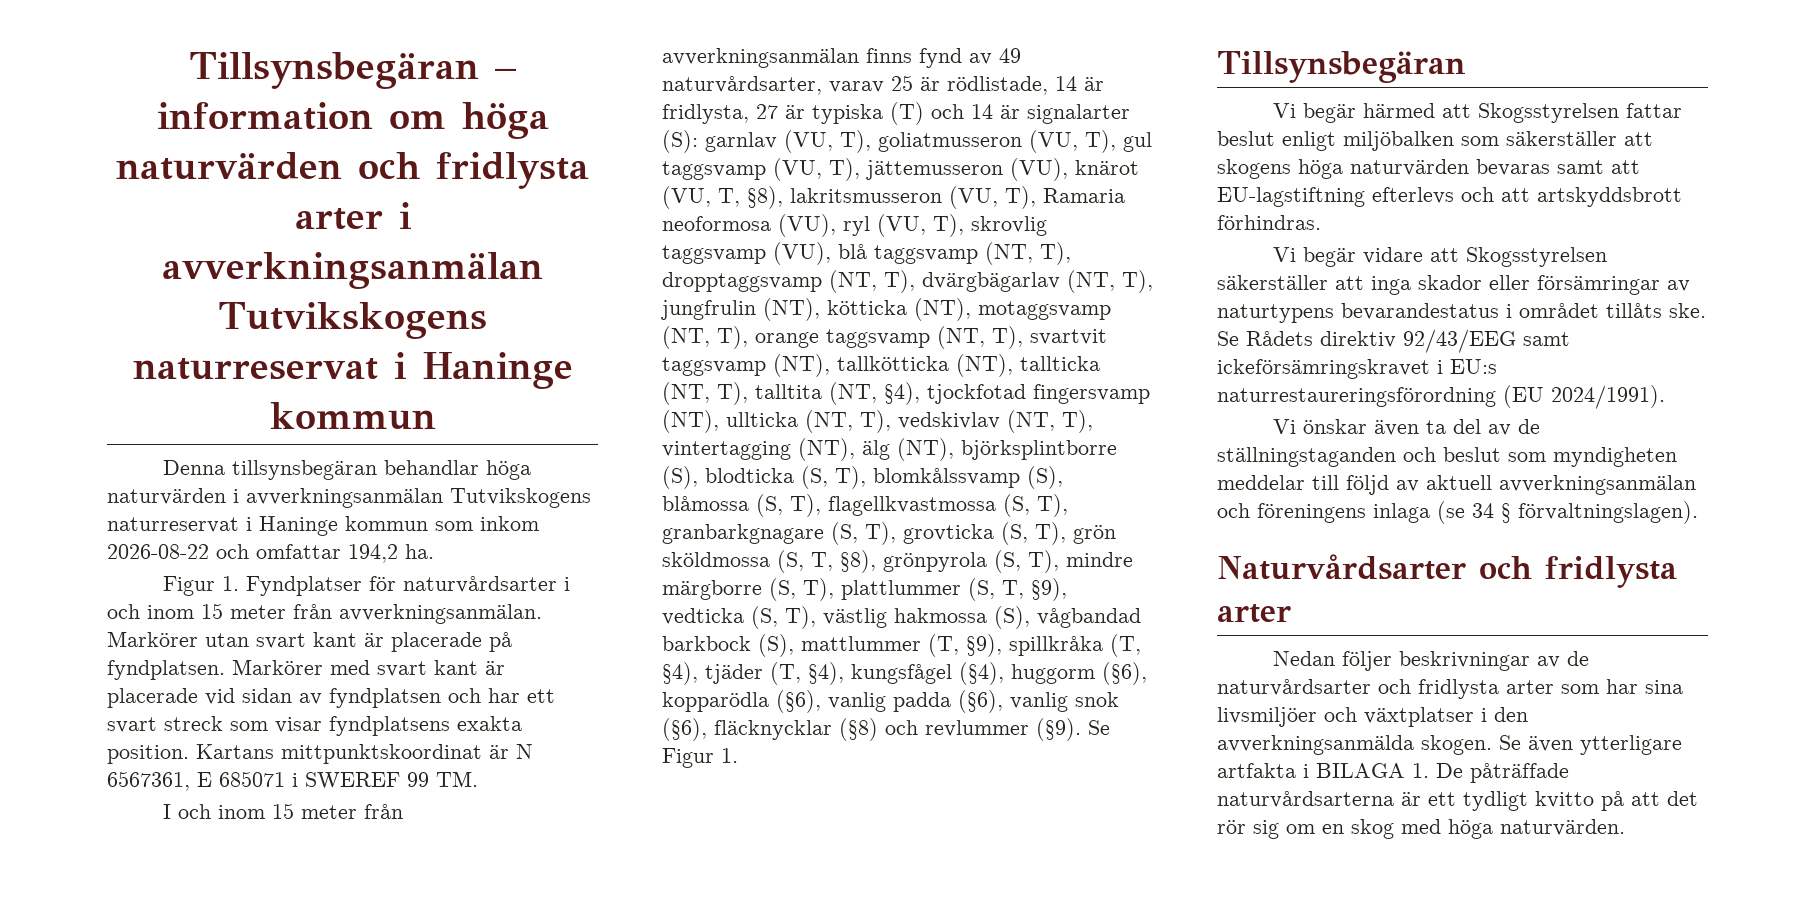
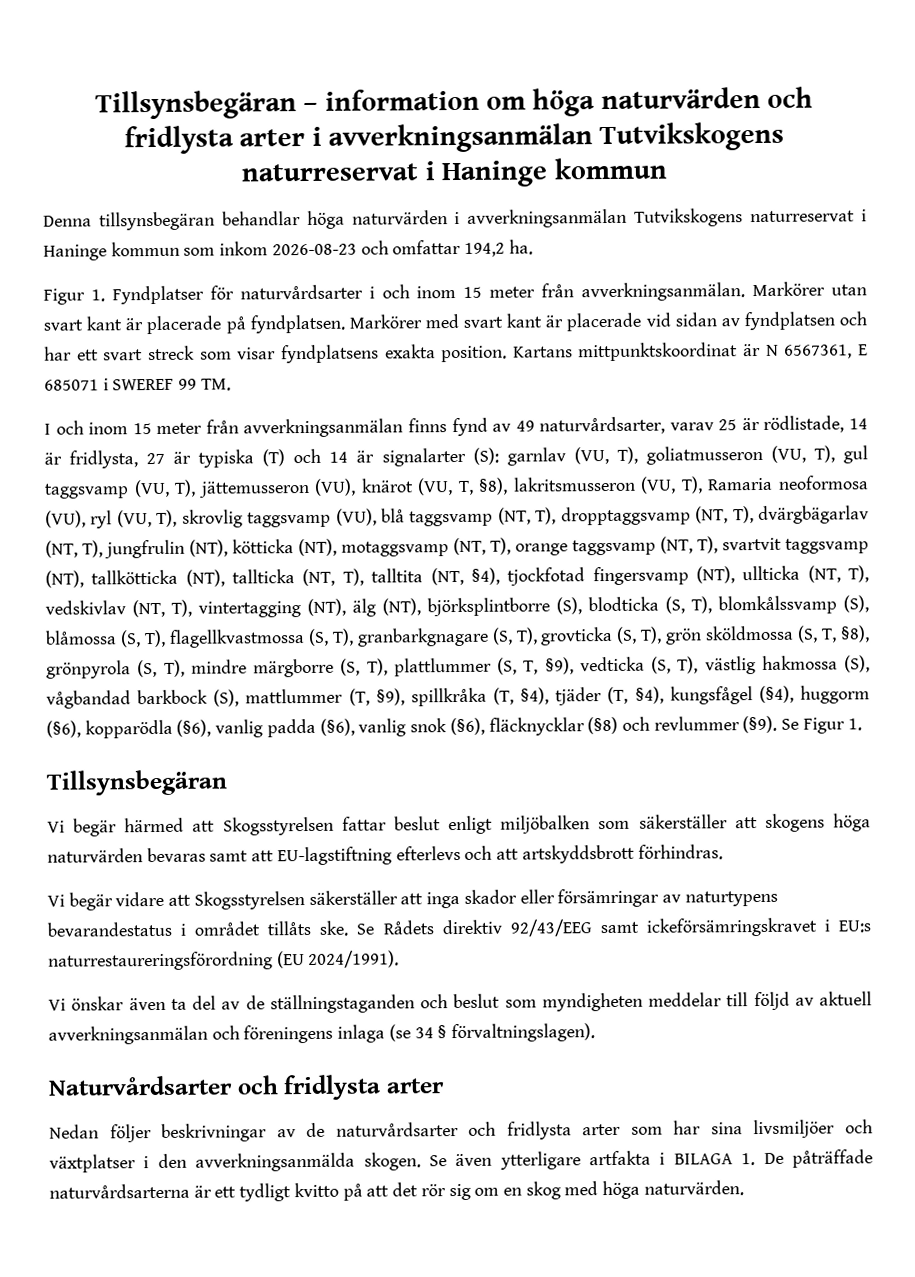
[107,544,209,559] 2026-08-22 -> [271,243,357,256] 2026-08-23

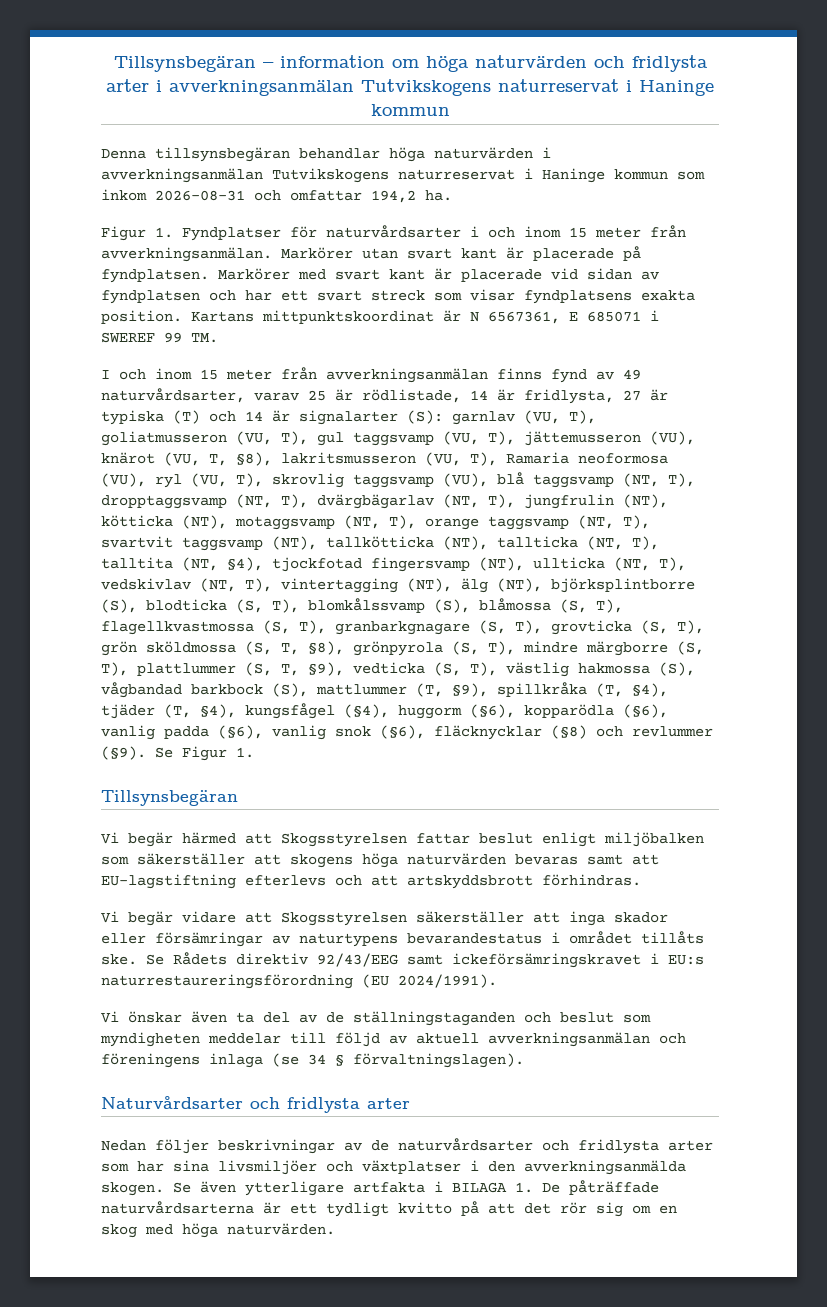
[271,243,357,256] 2026-08-23 -> [155,190,245,201] 2026-08-31

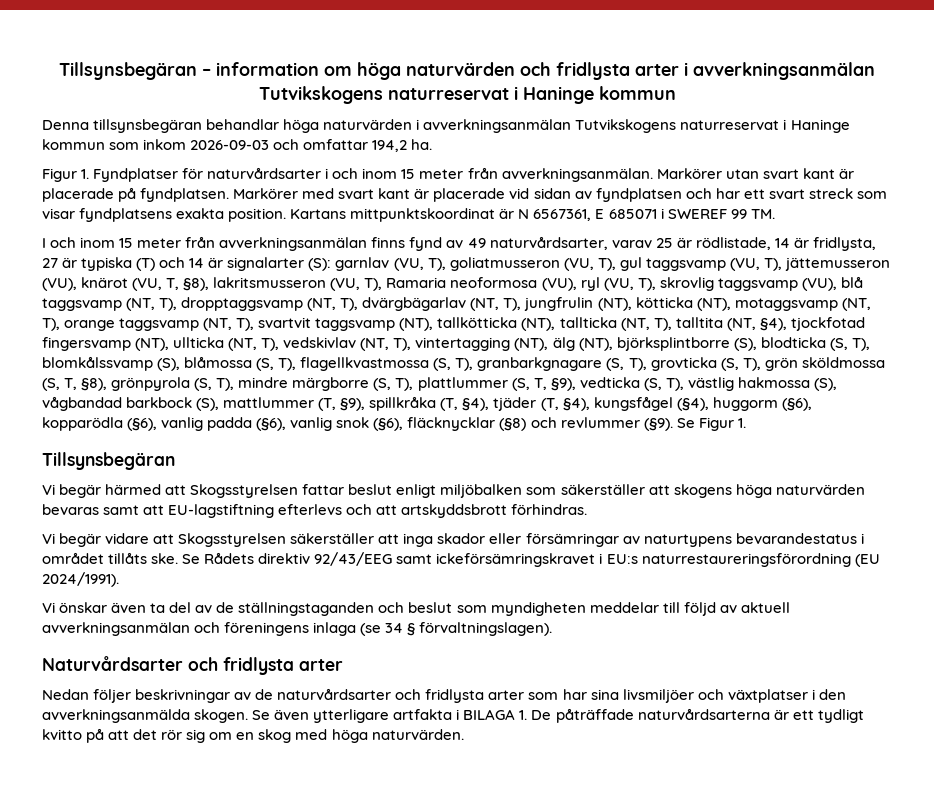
[155,190,245,201] 2026-08-31 -> [190,140,270,150] 2026-09-03

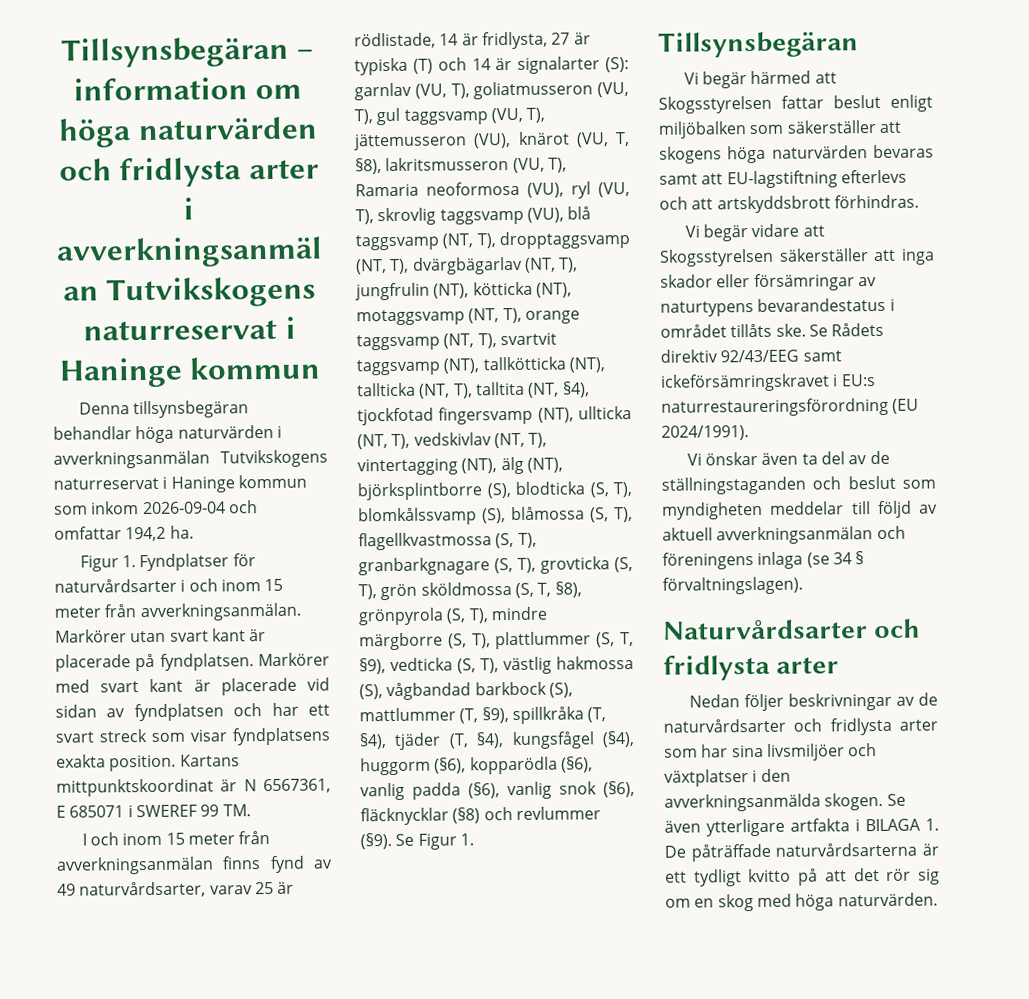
[190,140,270,150] 2026-09-03 -> [142,501,226,515] 2026-09-04

